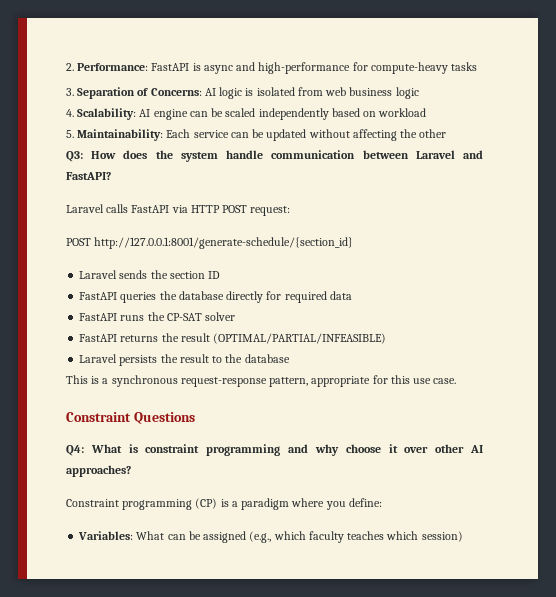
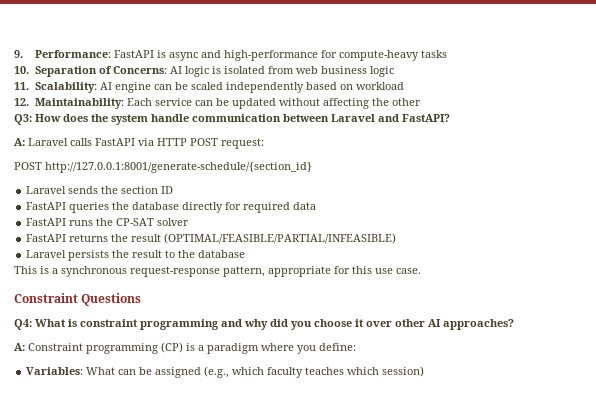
[66,63,74,71] 2. -> [14,50,23,58] 9.
[66,88,74,96] 3. -> [14,66,29,74] 10.
[66,109,74,117] 4. -> [14,82,29,90] 11.
[66,130,74,138] 5. -> [14,98,29,106] 12.
(111, 176) none -> [14,138,25,146] A:
[213,333,387,344] (OPTIMAL/PARTIAL/INFEASIBLE) -> [164,233,397,244] (OPTIMAL/FEASIBLE/PARTIAL/INFEASIBLE)
(339, 450) none -> [270,319,312,330] did you
(131, 471) none -> [14,343,25,351] A:

